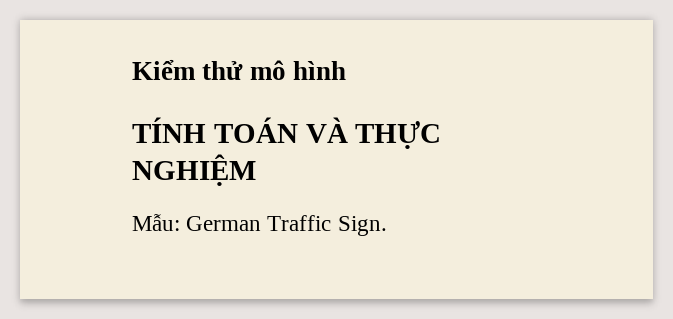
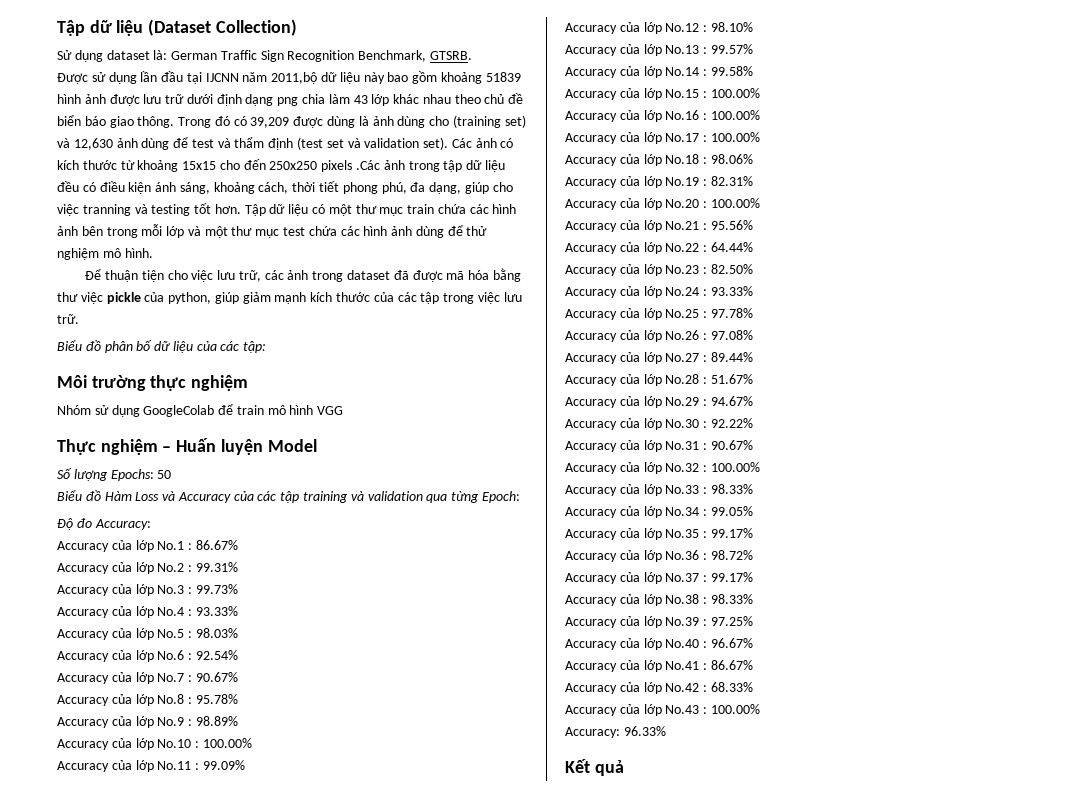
[132,59,346,80] [132,117,442,149] [132,154,256,186] [132,214,387,236] Kiểm thử mô hình // TÍNH TOÁN VÀ THỰC NGHIỆM // Mẫu: German Traffic Sign. -> [57,19,297,36] [57,50,473,62] [57,71,521,84] [57,93,524,106] [57,115,526,128] [57,137,514,150] [57,159,505,172] [57,181,513,194] [57,203,517,216] [57,224,488,238] [57,248,153,260] [85,268,521,282] [57,292,522,304] [57,314,79,324] [57,340,267,353] [57,375,249,391] [57,404,344,417] [57,438,317,455] [57,468,172,481] [57,490,520,503] [57,518,151,530] [57,540,238,552] [57,562,238,574] [57,584,238,596] [57,606,238,618] [57,628,238,640] [57,650,238,662] [57,672,238,684] [57,694,238,706] [57,716,238,728] [57,738,252,750] [57,760,245,772] [565,22,753,34] [565,44,753,56] [565,66,753,78] [565,88,760,100] [565,110,760,122] [565,132,760,144] [565,154,753,166] [565,176,753,188] [565,198,760,210] [565,220,753,232] [565,242,753,254] [565,264,753,276] [565,286,753,298] [565,308,753,320] [565,330,753,342] [565,352,753,364] [565,374,753,386] [565,396,753,408] [565,418,753,430] [565,440,753,452] [565,462,760,474] [565,484,753,496] [565,506,753,518] [565,528,753,540] [565,550,753,562] [565,572,753,584] [565,594,753,606] [565,616,753,628] [565,638,753,650] [565,660,753,672] [565,682,753,694] [565,704,760,716] [565,726,666,738] [565,759,624,776] Tập dữ liệu (Dataset Collection) // Sử dụng dataset là: German Traffic Sign Recognition Benchmark, GTSRB. // Được sử dụng lần đầu tại IJCNN năm 2011,bộ dữ liệu này bao gồm khoảng 51839 hình ảnh được lưu trữ dưới định dạng png chia làm 43 lớp khác nhau theo chủ đề biển báo giao thông. Trong đó có 39,209 được dùng là ảnh dùng cho (training set) và 12,630 ảnh dùng để test và thẩm định (test set và validation set). Các ảnh có kích thước từ khoảng 15x15 cho đến 250x250 pixels .Các ảnh trong tập dữ liệu đều có điều kiện ánh sáng, khoảng cách, thời tiết phong phú, đa dạng, giúp cho việc tranning và testing tốt hơn. Tập dữ liệu có một thư mục train chứa các hình ảnh bên trong mỗi lớp và một thư mục test chứa các hình ảnh dùng để thử nghiệm mô hình. // Để thuận tiện cho việc lưu trữ, các ảnh trong dataset đã được mã hóa bằng thư việc pickle của python, giúp giảm mạnh kích thước của các tập trong việc lưu trữ. // Biểu đồ phân bố dữ liệu của các tập: // Môi trường thực nghiệm // Nhóm sử dụng GoogleColab để train mô hình VGG // Thực nghiệm – Huấn luyện Model // Số lượng Epochs: 50 // Biểu đồ Hàm Loss và Accuracy của các tập training và validation qua từng Epoch: // Độ đo Accuracy: // Accuracy của lớp No.1 : 86.67% // Accuracy của lớp No.2 : 99.31% // Accuracy của lớp No.3 : 99.73% // Accuracy của lớp No.4 : 93.33% // Accuracy của lớp No.5 : 98.03% // Accuracy của lớp No.6 : 92.54% // Accuracy của lớp No.7 : 90.67% // Accuracy của lớp No.8 : 95.78% // Accuracy của lớp No.9 : 98.89% // Accuracy của lớp No.10 : 100.00% // Accuracy của lớp No.11 : 99.09% // Accuracy của lớp No.12 : 98.10% // Accuracy của lớp No.13 : 99.57% // Accuracy của lớp No.14 : 99.58% // Accuracy của lớp No.15 : 100.00% // Accuracy của lớp No.16 : 100.00% // Accuracy của lớp No.17 : 100.00% // Accuracy của lớp No.18 : 98.06% // Accuracy của lớp No.19 : 82.31% // Accuracy của lớp No.20 : 100.00% // Accuracy của lớp No.21 : 95.56% // Accuracy của lớp No.22 : 64.44% // Accuracy của lớp No.23 : 82.50% // Accuracy của lớp No.24 : 93.33% // Accuracy của lớp No.25 : 97.78% // Accuracy của lớp No.26 : 97.08% // Accuracy của lớp No.27 : 89.44% // Accuracy của lớp No.28 : 51.67% // Accuracy của lớp No.29 : 94.67% // Accuracy của lớp No.30 : 92.22% // Accuracy của lớp No.31 : 90.67% // Accuracy của lớp No.32 : 100.00% // Accuracy của lớp No.33 : 98.33% // Accuracy của lớp No.34 : 99.05% // Accuracy của lớp No.35 : 99.17% // Accuracy của lớp No.36 : 98.72% // Accuracy của lớp No.37 : 99.17% // Accuracy của lớp No.38 : 98.33% // Accuracy của lớp No.39 : 97.25% // Accuracy của lớp No.40 : 96.67% // Accuracy của lớp No.41 : 86.67% // Accuracy của lớp No.42 : 68.33% // Accuracy của lớp No.43 : 100.00% // Accuracy: 96.33% // Kết quả

